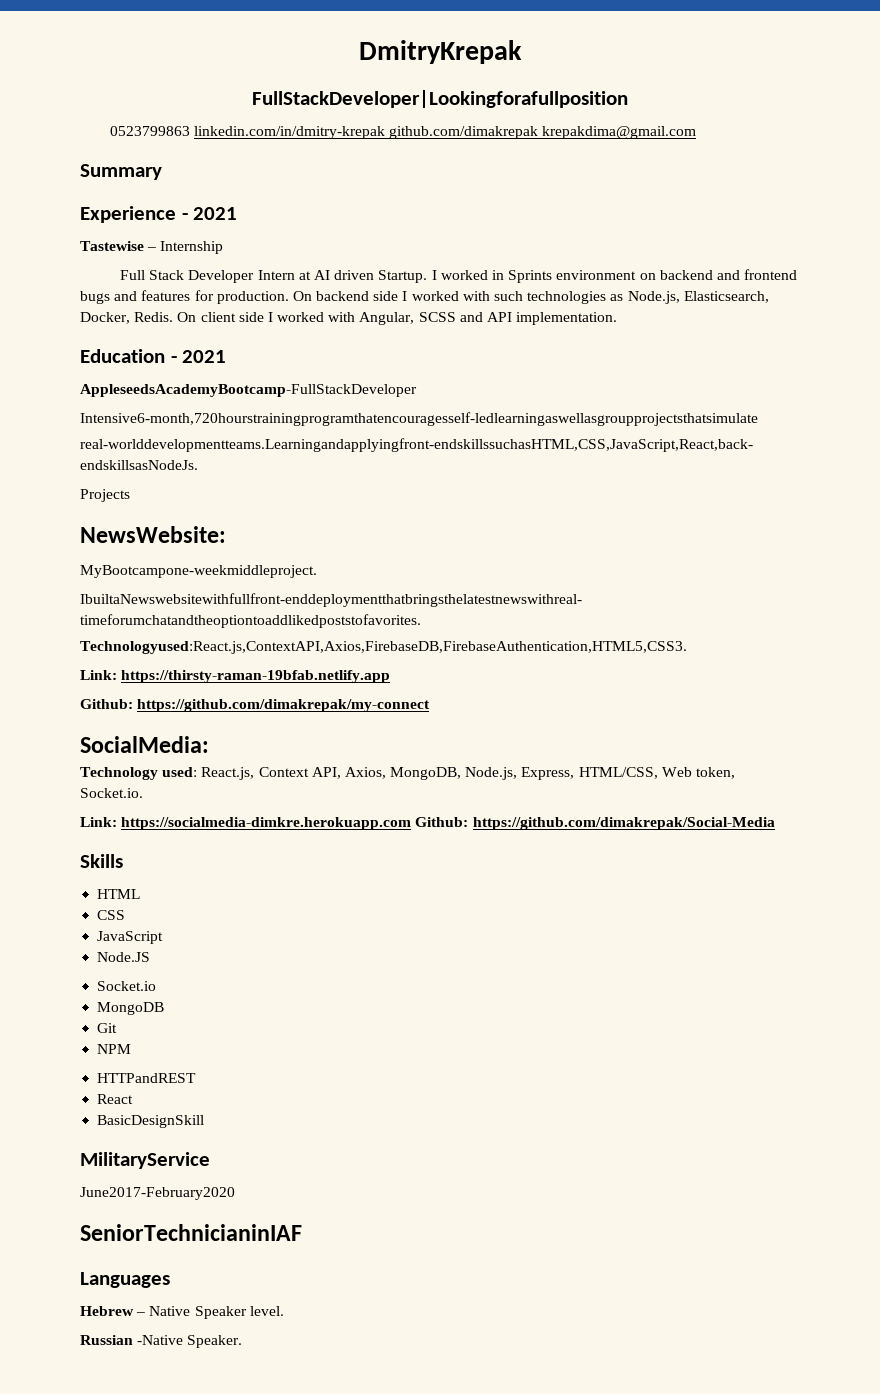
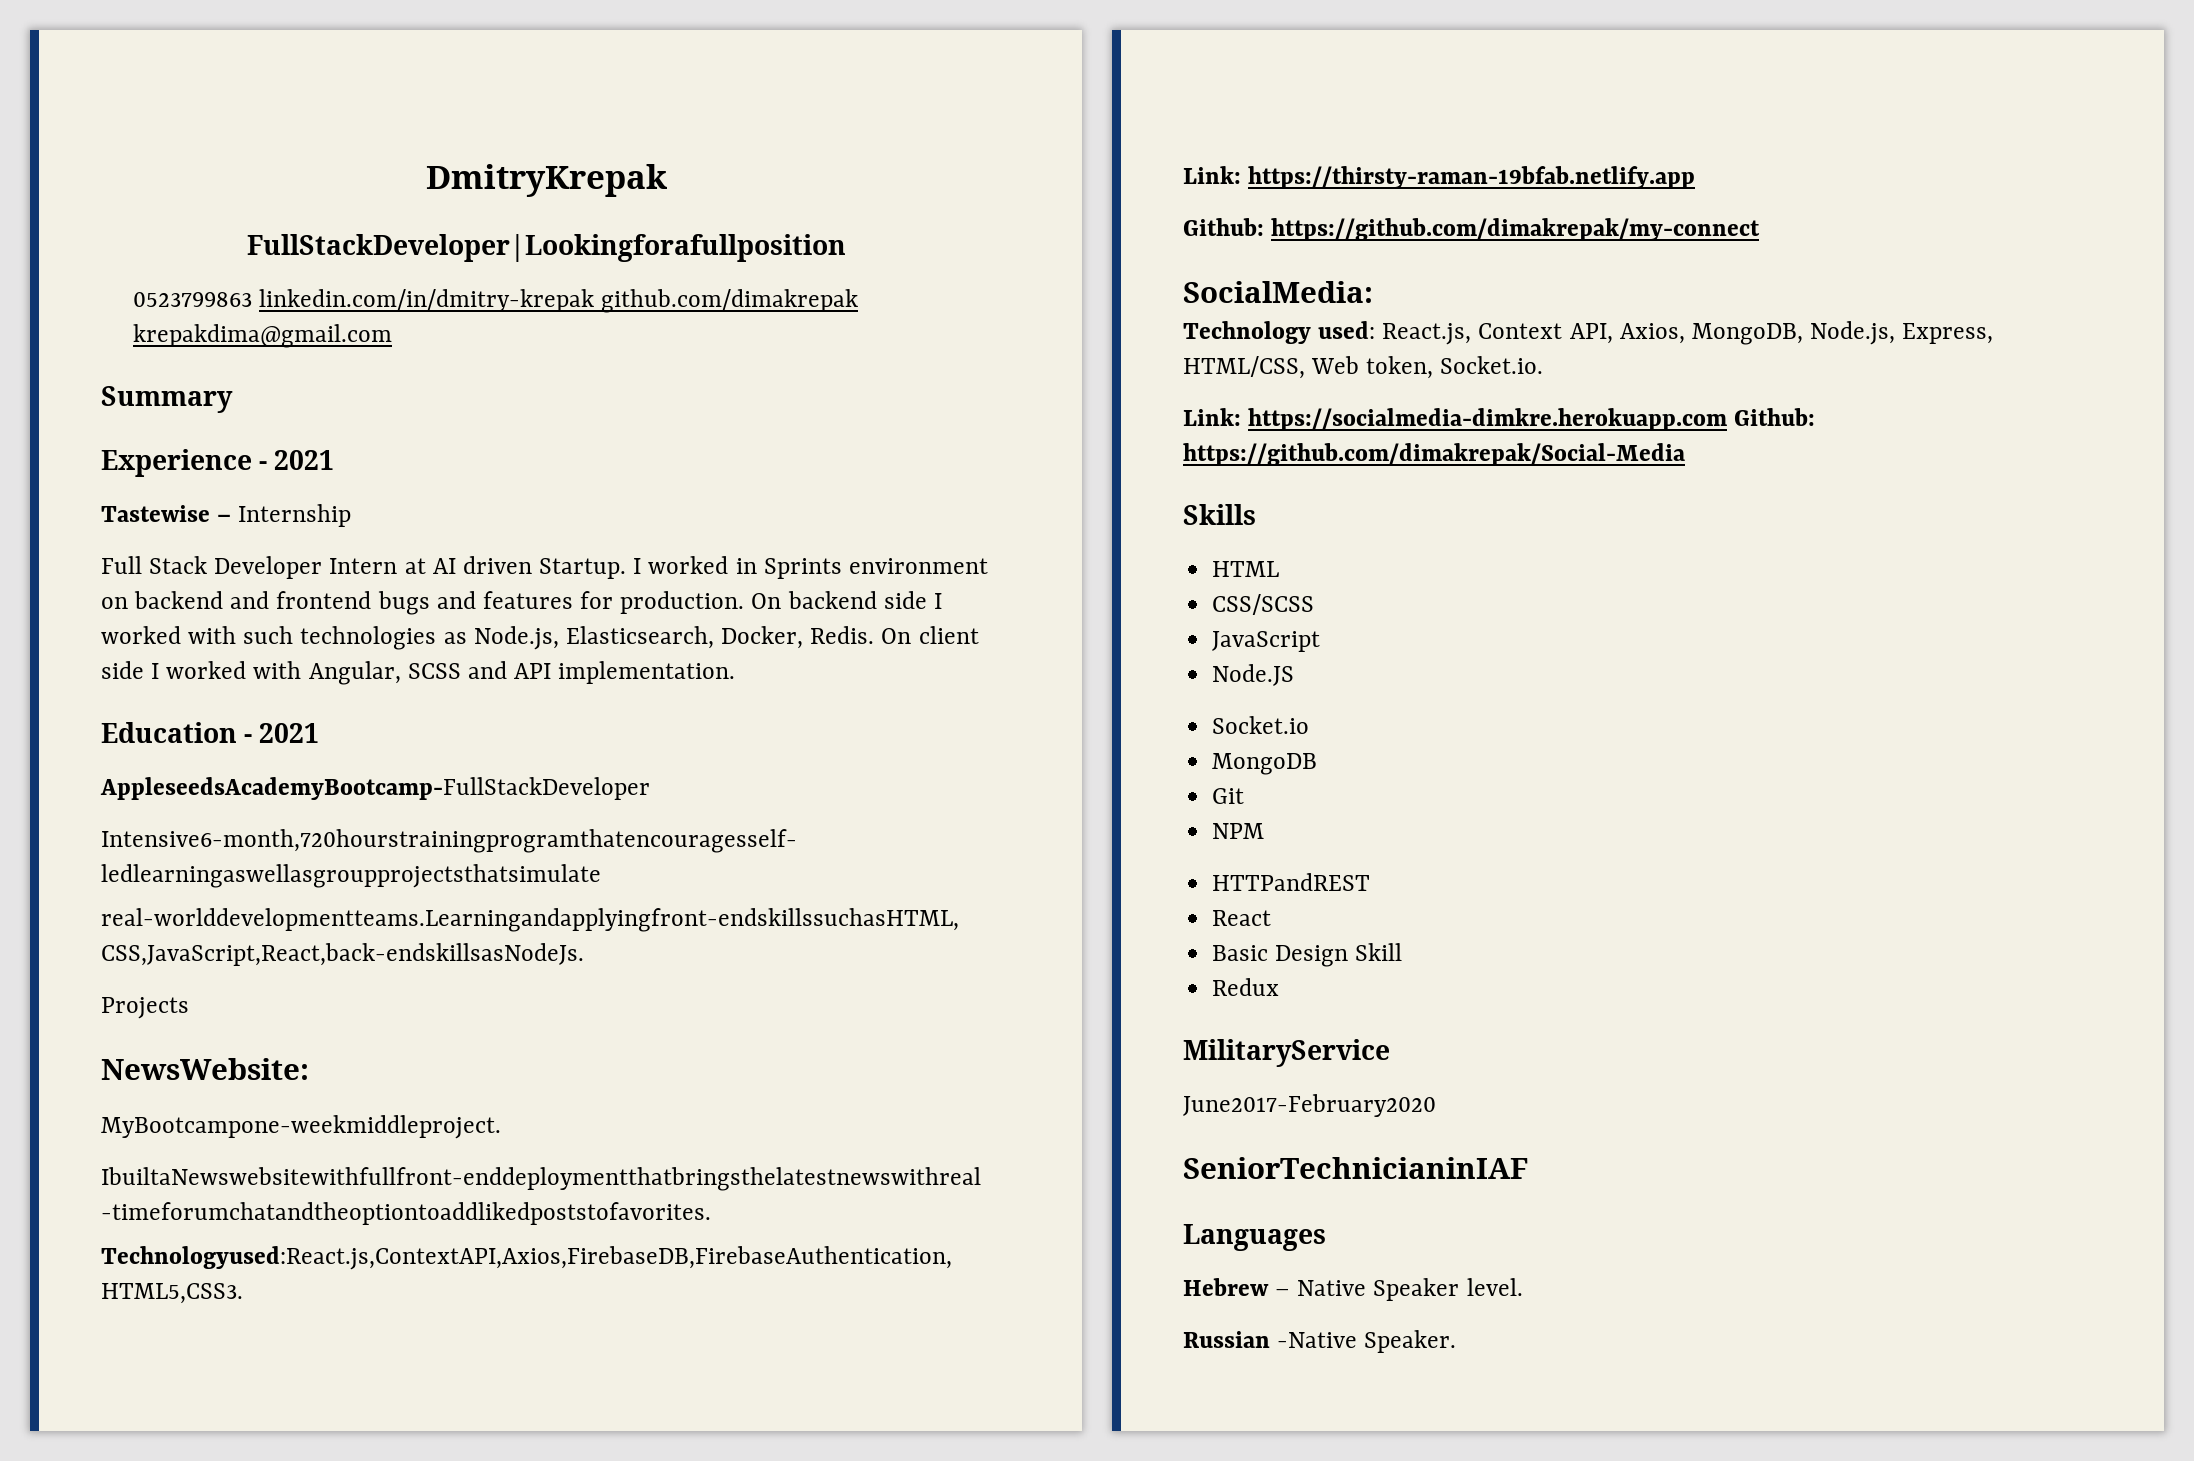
[97,910,126,920] CSS -> [1212,594,1315,615] CSS/SCSS
[97,1115,205,1128] BasicDesignSkill -> [1212,943,1403,967] [1212,978,1280,996] Basic Design Skill // Redux

